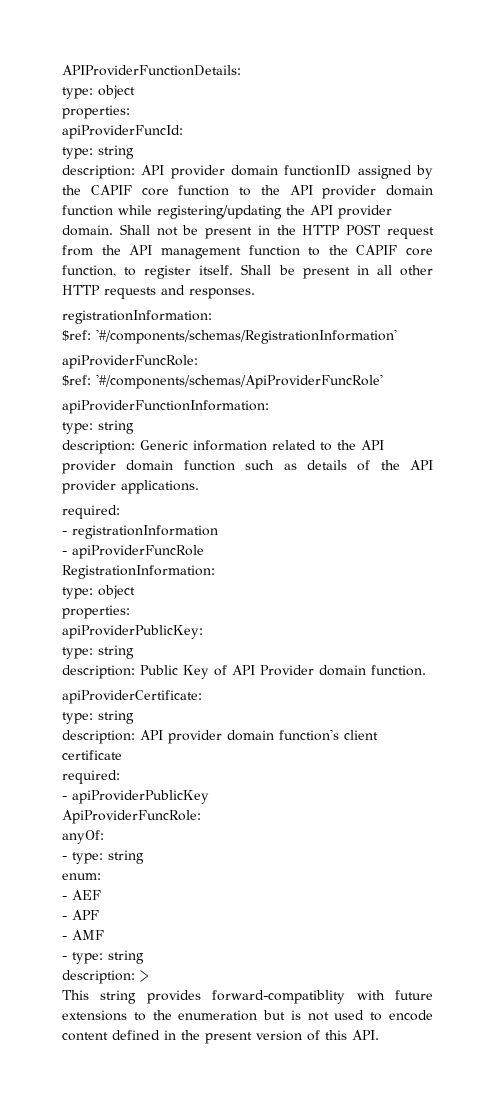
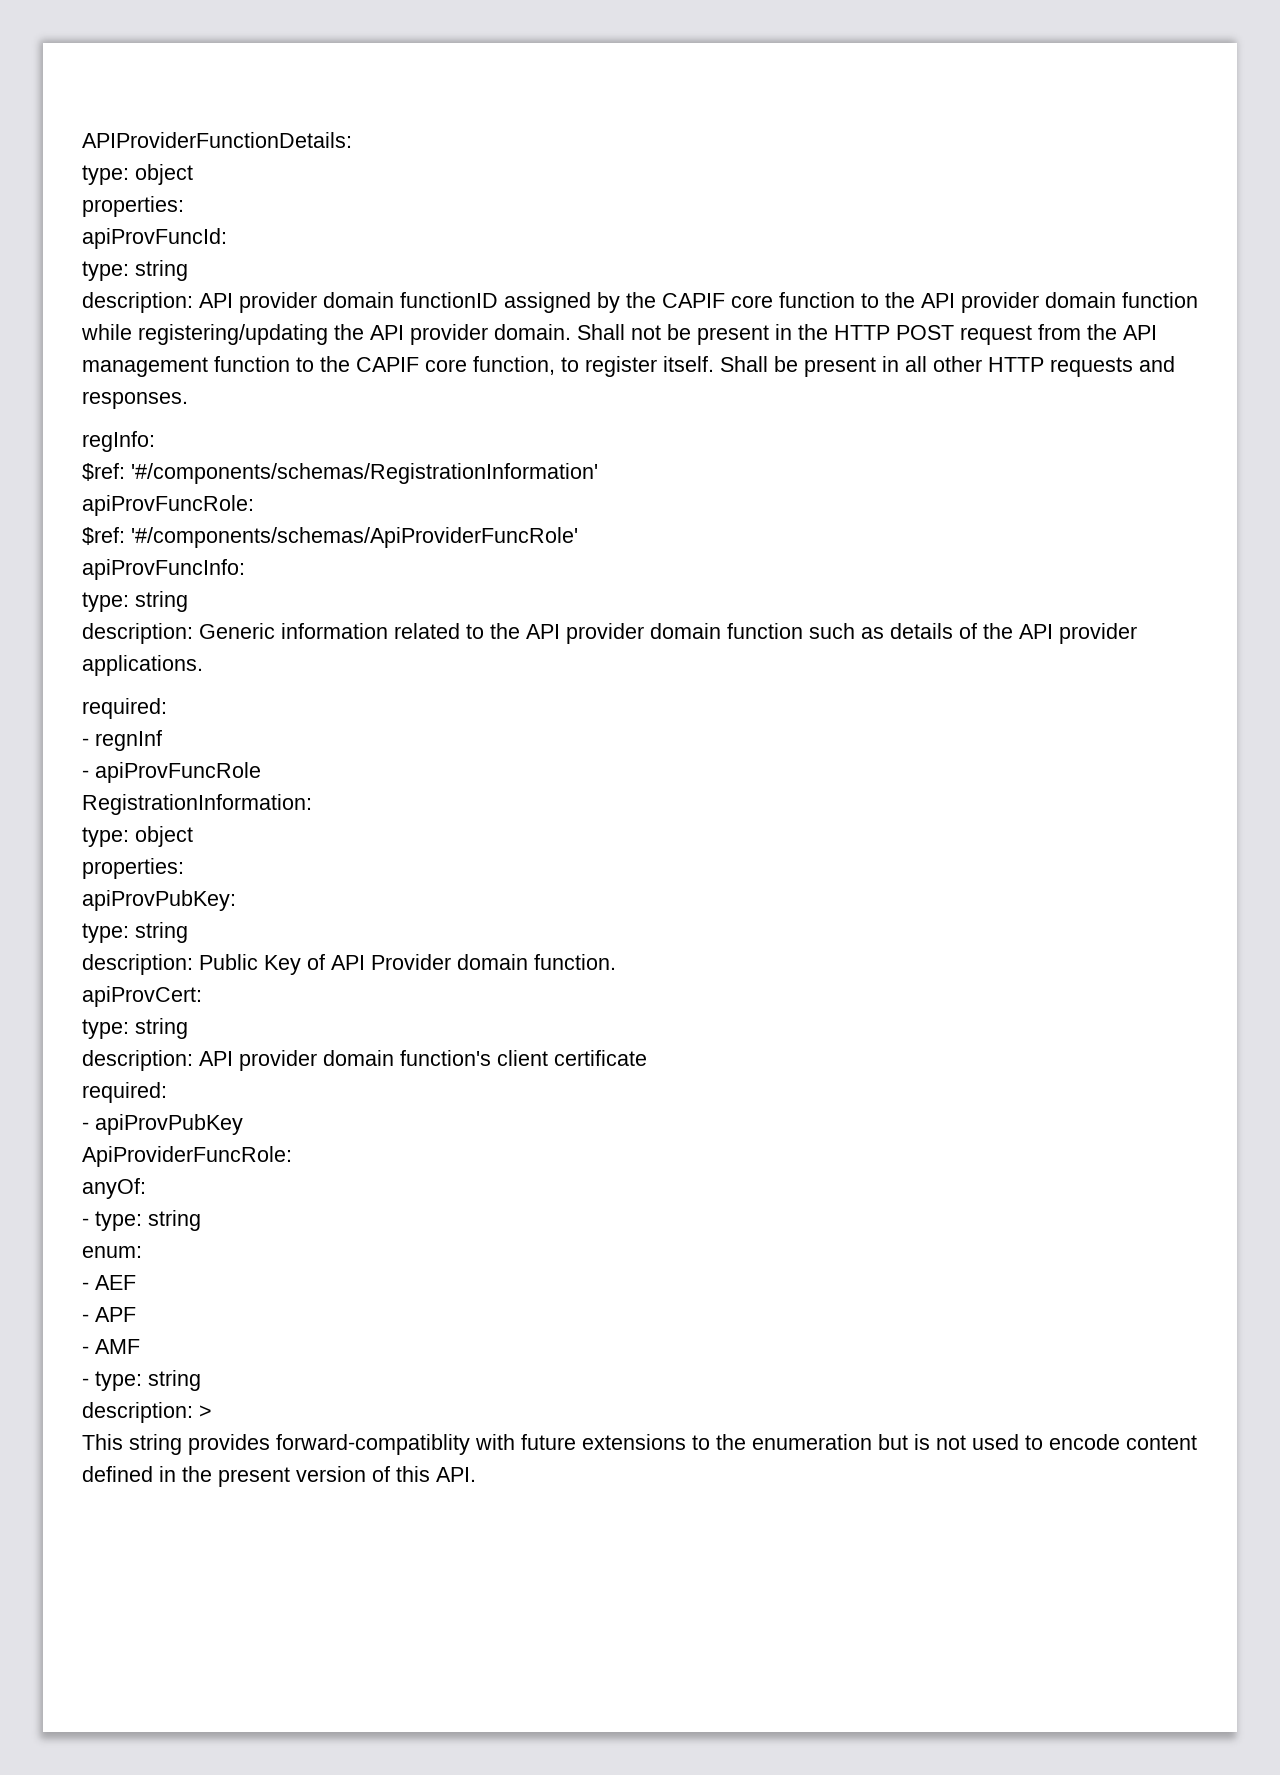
[62,125,183,139] apiProviderFuncId: -> [82,228,227,249] apiProvFuncId:
[62,310,212,324] registrationInformation: -> [82,431,155,452] regInfo:
[62,355,198,369] apiProviderFuncRole: -> [82,495,254,516] apiProvFuncRole:
[62,400,269,414] apiProviderFunctionInformation: -> [82,559,245,580] apiProvFuncInfo:
[72,525,218,539] [62,545,204,559] registrationInformation // - apiProviderFuncRole -> [95,730,162,751] [82,762,261,783] regnInf // - apiProvFuncRole
[62,625,203,639] apiProviderPublicKey: -> [82,890,236,911] apiProvPubKey:
[62,690,202,704] apiProviderCertificate: -> [82,986,202,1007] apiProvCert:
[72,790,209,804] apiProviderPublicKey -> [95,1114,243,1135] apiProvPubKey

